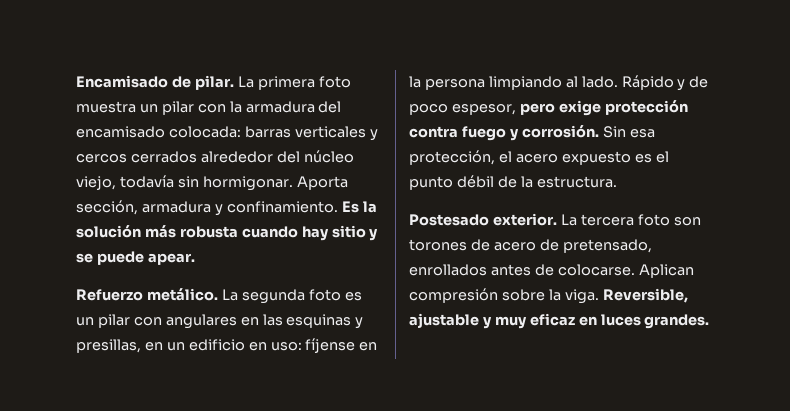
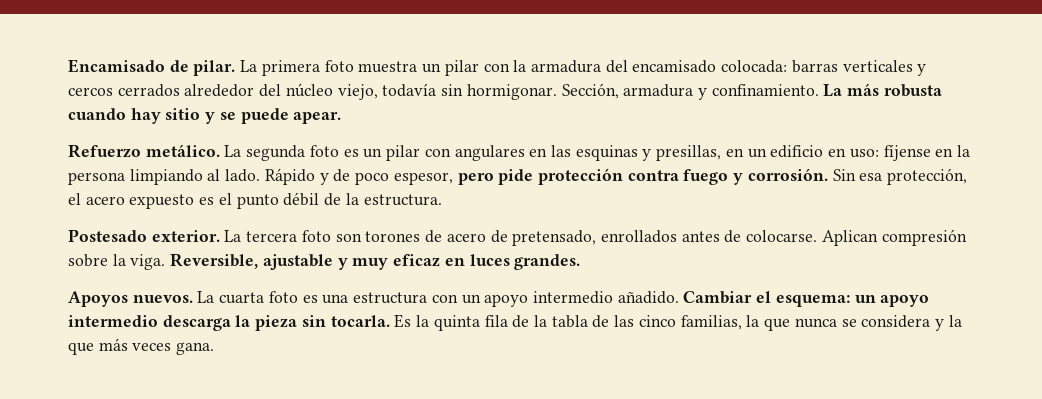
[296,176,348,190] [76,200,138,215] Aporta sección, -> [561,83,619,99] Sección,
[341,201,377,213] [76,225,141,238] Es la solución -> [823,84,843,97] La
[558,100,601,116] exige -> [498,169,534,185] pide
(710, 321) none -> [68,291,930,307] [68,314,962,331] [68,338,215,355] // Apoyos nuevos. La cuarta foto es una estructura con un apoyo intermedio añadido. Cambiar el esquema: un apoyo intermedio descarga la pieza sin tocarla. Es la quinta fila de la tabla de las cinco familias, la que nunca se considera y la que más veces gana.

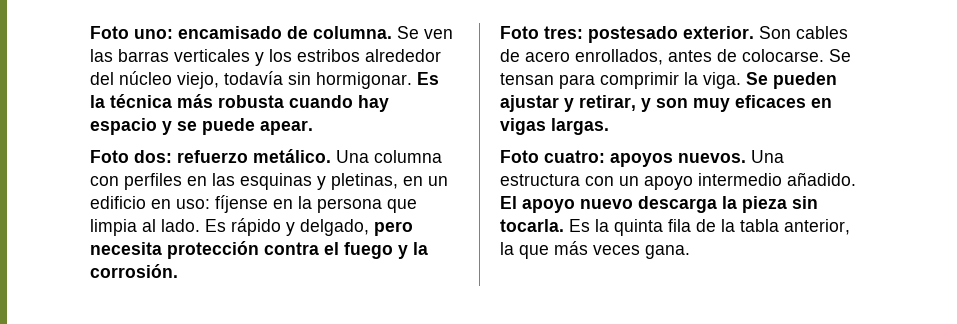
[68,59,788,76] Encamisado de pilar. La primera foto muestra un pilar con la armadura del encamisado colocada: -> [90,26,453,39] [90,49,113,62] Foto uno: encamisado de columna. Se ven las
[68,84,180,97] cercos cerrados -> [269,49,360,62] los estribos
[561,83,843,100] Sección, armadura y confinamiento. La -> [417,72,439,85] [90,94,172,108] Es la técnica
[165,108,201,120] sitio -> [90,118,157,135] espacio
[68,144,525,161] Refuerzo metálico. La segunda foto es un pilar con angulares -> [90,149,442,163] [90,173,182,190] Foto dos: refuerzo metálico. Una columna con perfiles
[656,145,722,161] presillas, -> [331,173,398,190] pletinas,
[129,168,534,185] limpiando al lado. Rápido y de poco espesor, pero pide -> [387,199,417,213] [90,218,413,236] [90,242,162,255] que limpia al lado. Es rápido y delgado, pero necesita
(679, 175) none -> [324,242,339,255] el
(744, 179) none -> [413,242,428,255] la
[832,168,968,185] [68,192,442,209] [68,229,967,246] [68,253,581,270] [68,291,349,307] Sin esa protección, el acero expuesto es el punto débil de la estructura. // Postesado exterior. La tercera foto son torones de acero de pretensado, enrollados antes de colocarse. Aplican compresión sobre la viga. Reversible, ajustable y muy eficaz en luces grandes. // Apoyos nuevos. La cuarta foto es una -> [500,26,848,43] [500,49,851,65] [500,72,837,89] [500,95,832,112] [500,118,609,135] [500,150,784,167] // Foto tres: postesado exterior. Son cables de acero enrollados, antes de colocarse. Se tensan para comprimir la viga. Se pueden ajustar y retirar, y son muy eficaces en vigas largas. // Foto cuatro: apoyos nuevos. Una
[683,291,930,307] [68,315,158,327] Cambiar el esquema: un apoyo intermedio -> [500,196,633,213] El apoyo nuevo
[592,315,944,331] de las cinco familias, la que nunca se considera y -> [784,219,850,235] anterior,

